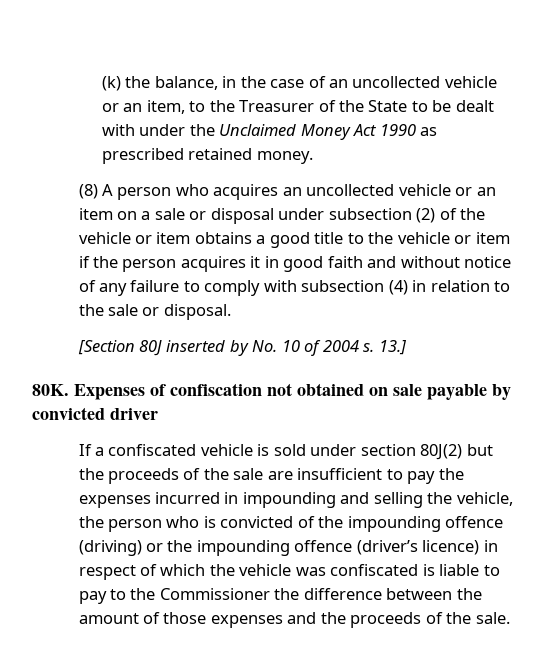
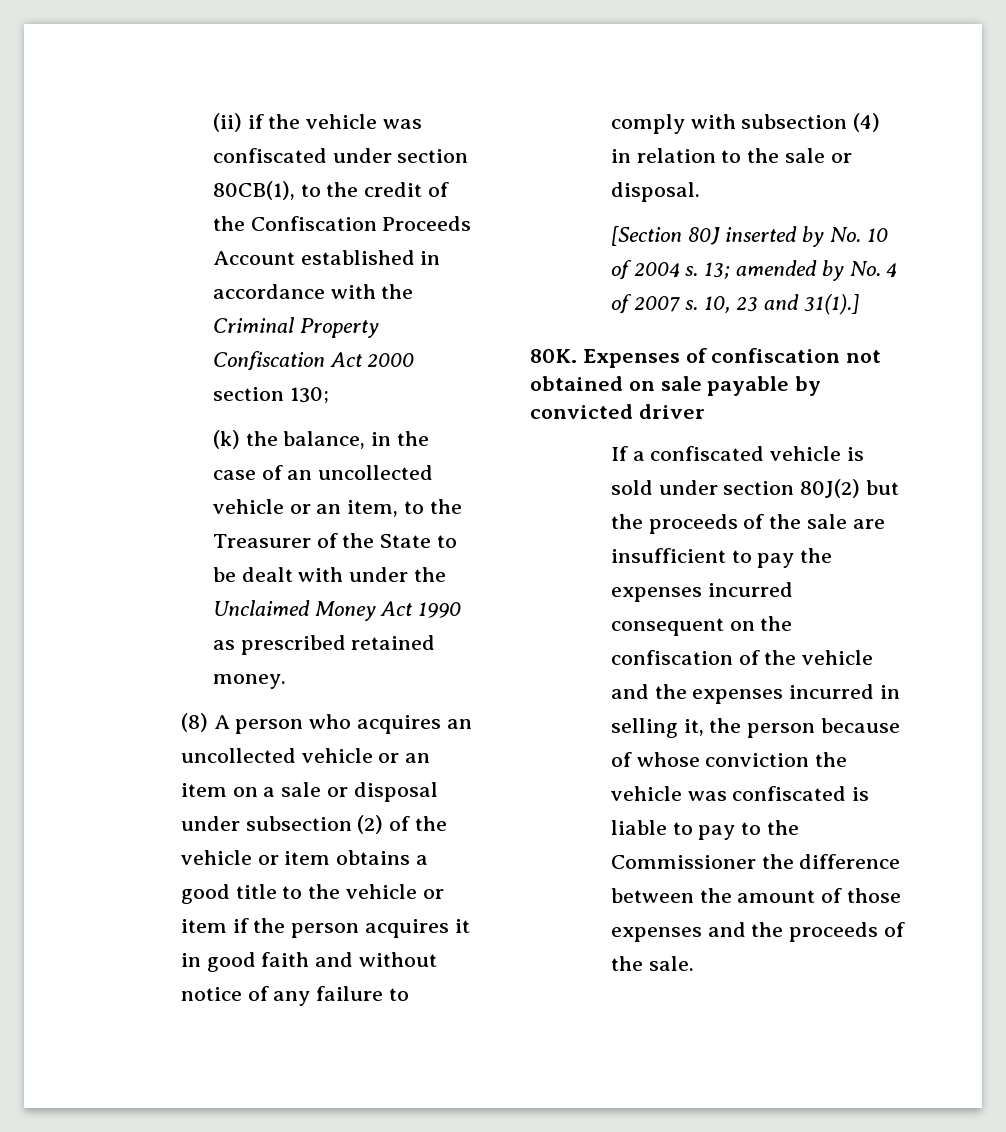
(101, 83) none -> [212,113,423,132] [212,148,469,163] [212,181,450,200] [212,216,472,231] [212,250,441,265] [212,284,414,299] [212,317,379,338] [212,351,415,371] [212,387,329,404] (ii) if the vehicle was confiscated under section 80CB(1), to the credit of the Confiscation Proceeds Account established in accordance with the Criminal Property Confiscation Act 2000 section 130; //
[378,340,407,355] 13.] -> [704,260,898,281] [610,294,859,315] 13; amended by No. 4 of 2007 s. 10, 23 and 31(1).]
[224,492,513,508] [78,516,504,532] [78,540,498,556] [78,564,206,580] in impounding and selling the vehicle, the person who is convicted of the impounding offence (driving) or the impounding offence (driver’s licence) in respect of which -> [610,616,793,636] [610,650,874,665] [610,684,901,704] [610,718,901,738] [610,752,810,767] consequent on the confiscation of the vehicle and the expenses incurred in selling it, the person because of whose conviction

